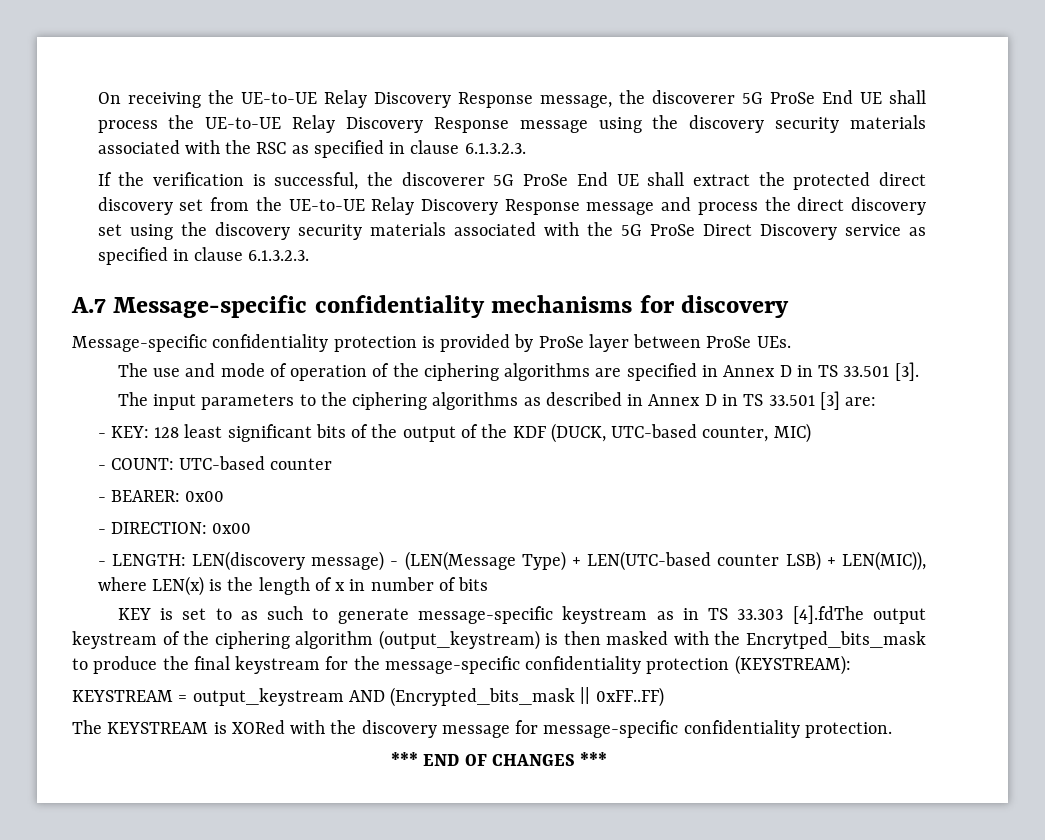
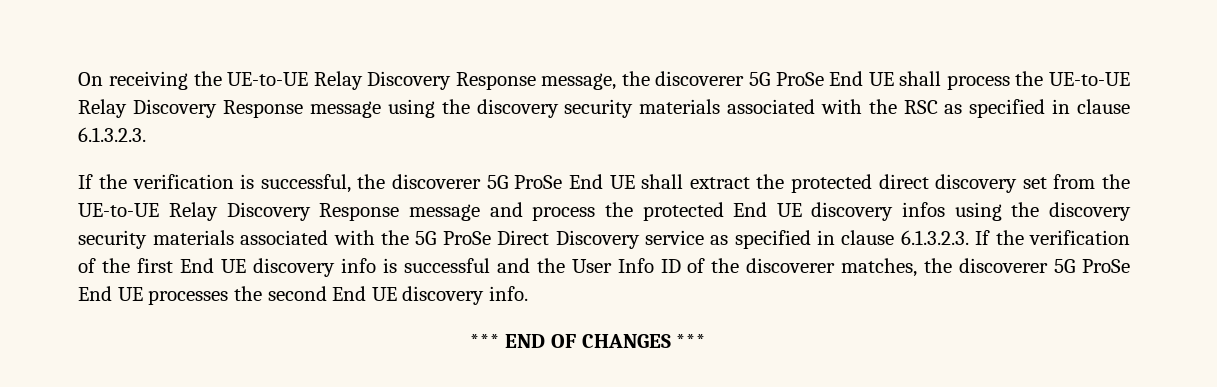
[797,197,926,215] [97,224,122,236] direct discovery set -> [642,202,946,221] protected End UE discovery infos
[71,295,790,318] [72,334,791,352] [117,362,919,381] [117,391,877,410] [97,423,811,443] [97,456,333,470] [97,490,225,502] [97,522,252,534] [97,551,927,571] [97,576,489,596] [117,605,926,624] [72,630,926,650] [72,655,851,675] [72,687,664,707] [72,720,892,738] // A.7 Message-specific confidentiality mechanisms for discovery // Message-specific confidentiality protection is provided by ProSe layer between ProSe UEs. // The use and mode of operation of the ciphering algorithms are specified in Annex D in TS 33.501 [3]. // The input parameters to the ciphering algorithms as described in Annex D in TS 33.501 [3] are: // - KEY: 128 least significant bits of the output of the KDF (DUCK, UTC-based counter, MIC) // - COUNT: UTC-based counter // - BEARER: 0x00 // - DIRECTION: 0x00 // - LENGTH: LEN(discovery message) - (LEN(Message Type) + LEN(UTC-based counter LSB) + LEN(MIC)), where LEN(x) is the length of x in number of bits // KEY is set to as such to generate message-specific keystream as in TS 33.303 [4].fdThe output keystream of the ciphering algorithm (output_keystream) is then masked with the Encrytped_bits_mask to produce the final keystream for the message-specific confidentiality protection (KEYSTREAM): // KEYSTREAM = output_keystream AND (Encrypted_bits_mask || 0xFF..FF) // The KEYSTREAM is XORed with the discovery message for message-specific confidentiality protection. -> [975,230,1130,245] [78,258,1130,277] [78,286,528,305] If the verification of the first End UE discovery info is successful and the User Info ID of the discoverer matches, the discoverer 5G ProSe End UE processes the second End UE discovery info.

